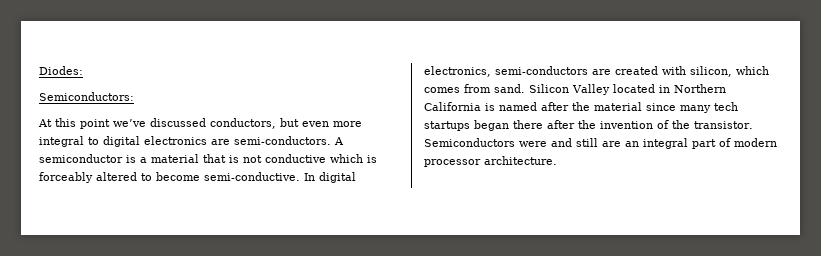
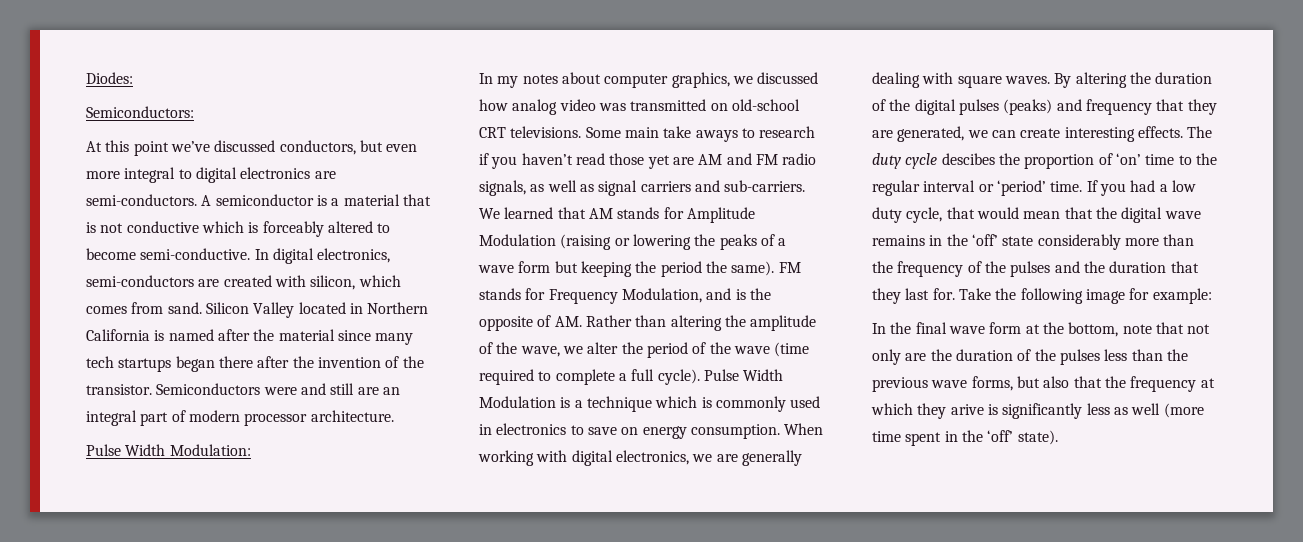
(557, 160) none -> [86,444,251,456] [479,72,819,88] [479,99,800,115] [479,126,816,142] [479,153,817,169] [479,180,806,196] [479,207,755,223] [479,234,787,250] [478,261,801,277] [479,288,771,304] [479,315,817,331] [479,342,810,358] [479,369,784,385] [479,396,821,412] [479,423,824,439] [478,450,802,466] [872,72,1213,88] [872,99,1217,115] [872,126,1213,142] [872,153,1217,169] [872,180,1196,196] [872,207,1201,223] [872,234,1195,250] [872,261,1199,277] [872,288,1212,304] [872,322,1211,337] [872,349,1188,365] [872,376,1215,392] [871,403,1204,419] [872,430,1058,446] // Pulse Width Modulation: // In my notes about computer graphics, we discussed how analog video was transmitted on old-school CRT televisions. Some main take aways to research if you haven’t read those yet are AM and FM radio signals, as well as signal carriers and sub-carriers. We learned that AM stands for Amplitude Modulation (raising or lowering the peaks of a wave form but keeping the period the same). FM stands for Frequency Modulation, and is the opposite of AM. Rather than altering the amplitude of the wave, we alter the period of the wave (time required to complete a full cycle). Pulse Width Modulation is a technique which is commonly used in electronics to save on energy consumption. When working with digital electronics, we are generally dealing with square waves. By altering the duration of the digital pulses (peaks) and frequency that they are generated, we can create interesting effects. The duty cycle descibes the proportion of ‘on’ time to the regular interval or ‘period’ time. If you had a low duty cycle, that would mean that the digital wave remains in the ‘off’ state considerably more than the frequency of the pulses and the duration that they last for. Take the following image for example: // In the final wave form at the bottom, note that not only are the duration of the pulses less than the previous wave forms, but also that the frequency at which they arive is significantly less as well (more time spent in the ‘off’ state).

